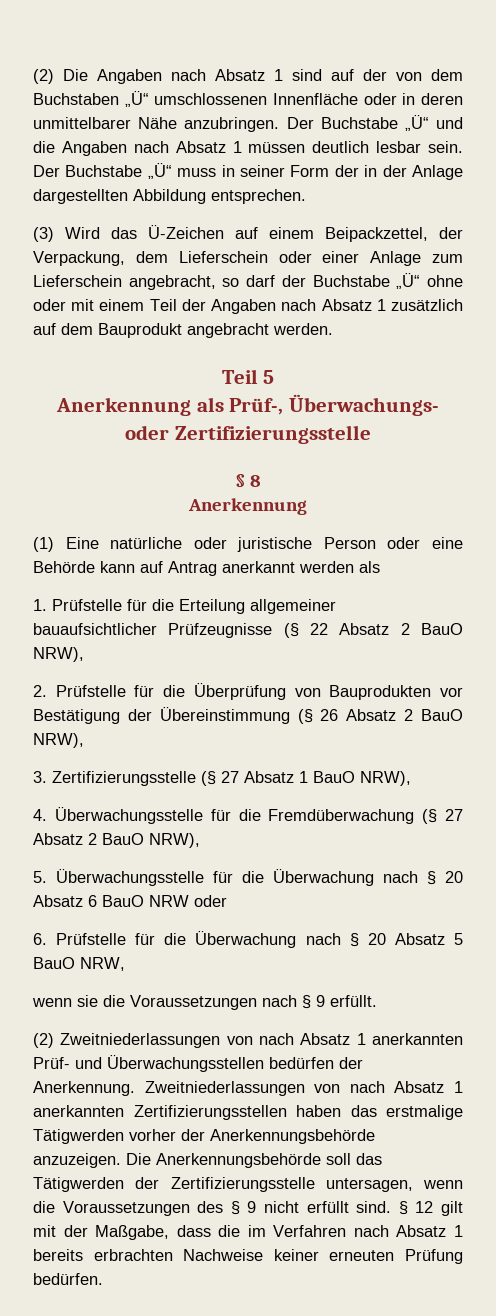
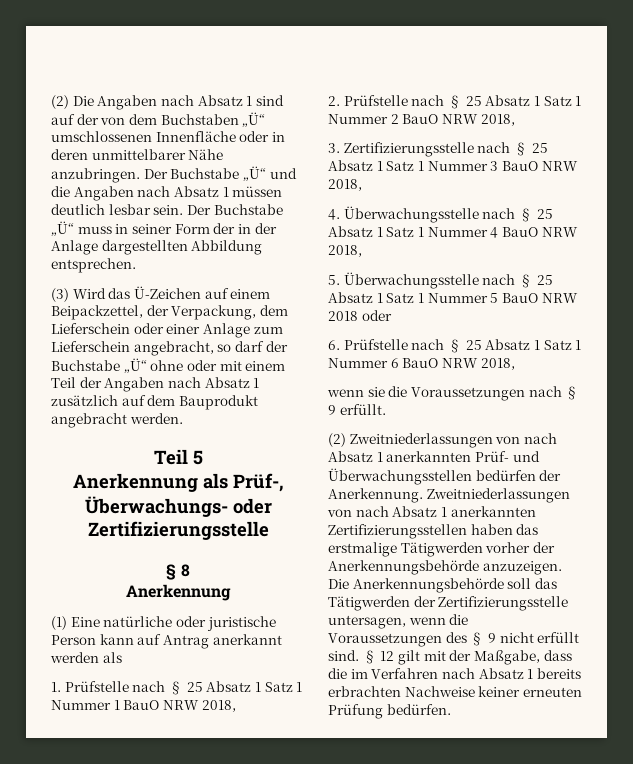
[387,537,463,549] [33,561,95,573] oder eine Behörde -> (96, 640) none
[127,599,336,614] [33,623,463,638] [33,647,84,662] [33,683,464,700] [33,707,463,724] [33,733,84,748] [33,771,411,786] [33,807,463,824] [33,833,200,848] [33,869,463,886] [33,895,189,907] für die Erteilung allgemeiner bauaufsichtlicher Prüfzeugnisse (§ 22 Absatz 2 BauO NRW), // 2. Prüfstelle für die Überprüfung von Bauprodukten vor Bestätigung der Übereinstimmung (§ 26 Absatz 2 BauO NRW), // 3. Zertifizierungsstelle (§ 27 Absatz 1 BauO NRW), // 4. Überwachungsstelle für die Fremdüberwachung (§ 27 Absatz 2 BauO NRW), // 5. Überwachungsstelle für die Überwachung nach § 20 Absatz 6 BauO NRW -> [132,681,303,695] [51,700,236,712] [328,95,582,109] [328,114,515,126] [328,142,548,157] [328,160,578,171] [328,179,362,191] [328,206,553,223] [328,226,578,238] [328,245,362,257] [328,272,553,289] [328,292,578,303] [328,311,358,321] nach § 25 Absatz 1 Satz 1 Nummer 1 BauO NRW 2018, // 2. Prüfstelle nach § 25 Absatz 1 Satz 1 Nummer 2 BauO NRW 2018, // 3. Zertifizierungsstelle nach § 25 Absatz 1 Satz 1 Nummer 3 BauO NRW 2018, // 4. Überwachungsstelle nach § 25 Absatz 1 Satz 1 Nummer 4 BauO NRW 2018, // 5. Überwachungsstelle nach § 25 Absatz 1 Satz 1 Nummer 5 BauO NRW 2018
[135,931,463,948] [33,957,125,971] für die Überwachung nach § 20 Absatz 5 BauO NRW, -> [411,339,582,353] [328,358,515,370] nach § 25 Absatz 1 Satz 1 Nummer 6 BauO NRW 2018,

